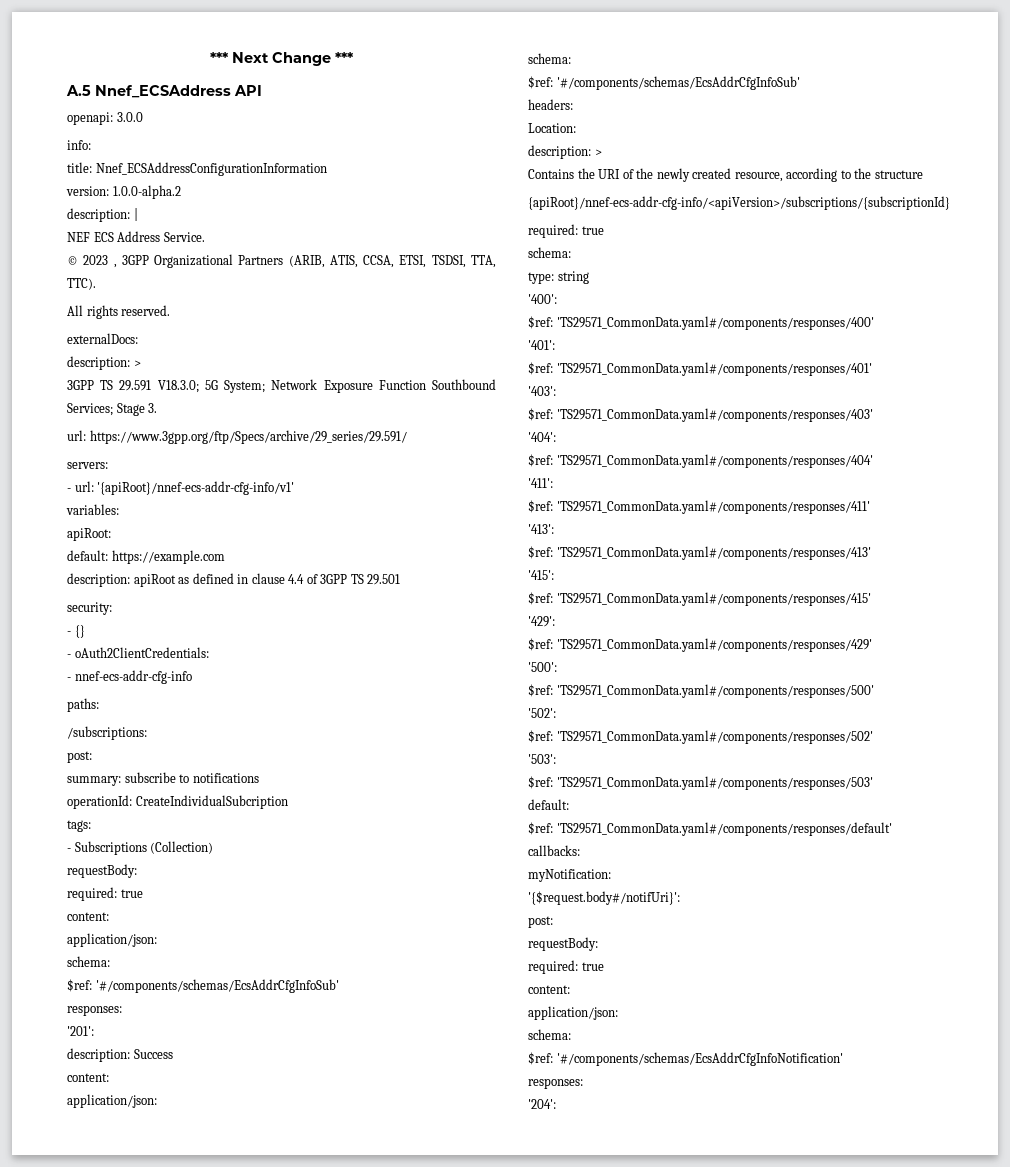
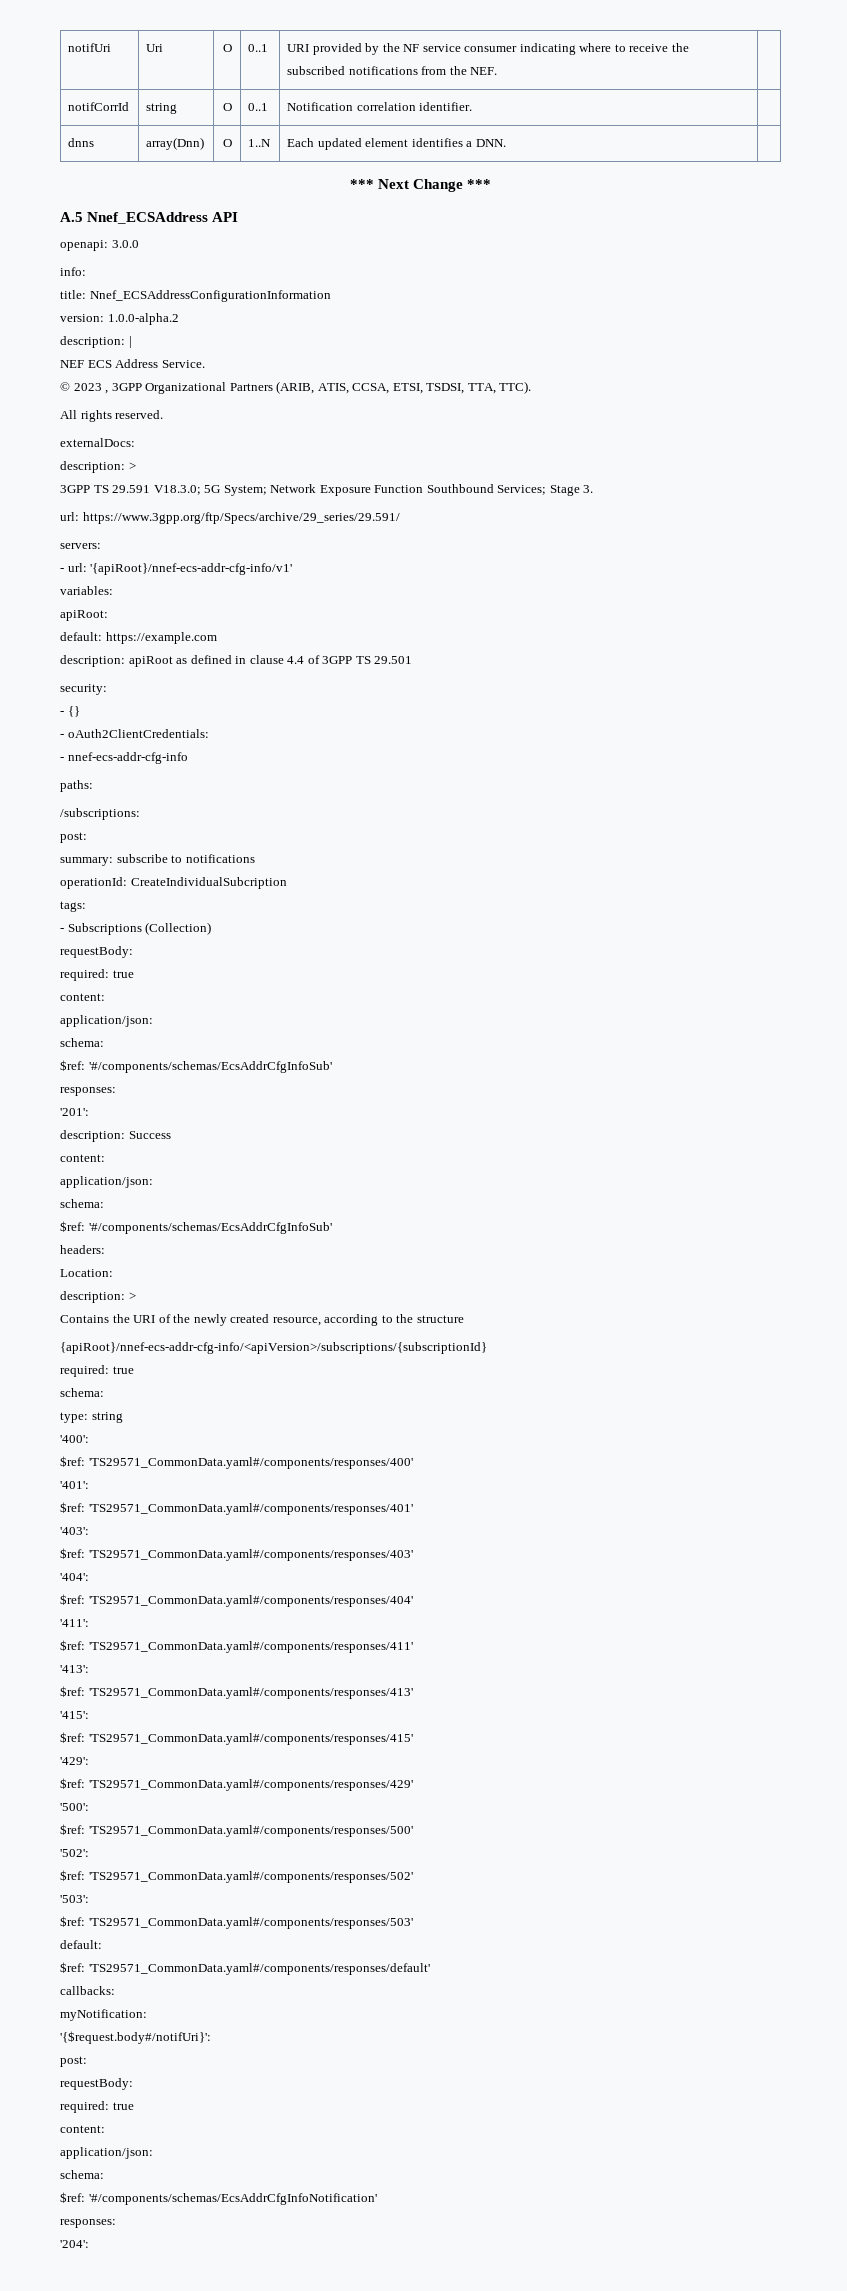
(210, 57) none -> [68,43,112,52] [146,44,164,52] [222,44,232,52] [248,44,269,52] [287,43,689,55] [287,66,498,75] [68,102,130,111] [146,103,178,114] [222,103,232,111] [248,103,269,111] [287,102,473,111] [68,138,95,147] [146,137,205,150] [222,139,232,147] [248,139,272,147] [287,138,506,150] notifUri | Uri | O | 0..1 | URI provided by the NF service consumer indicating where to receive the subscribed notifications from the NEF. | // notifCorrId | string | O | 0..1 | Notification correlation identifier. | // dnns | array(Dnn) | O | 1..N | Each updated element identifies a DNN. | //

